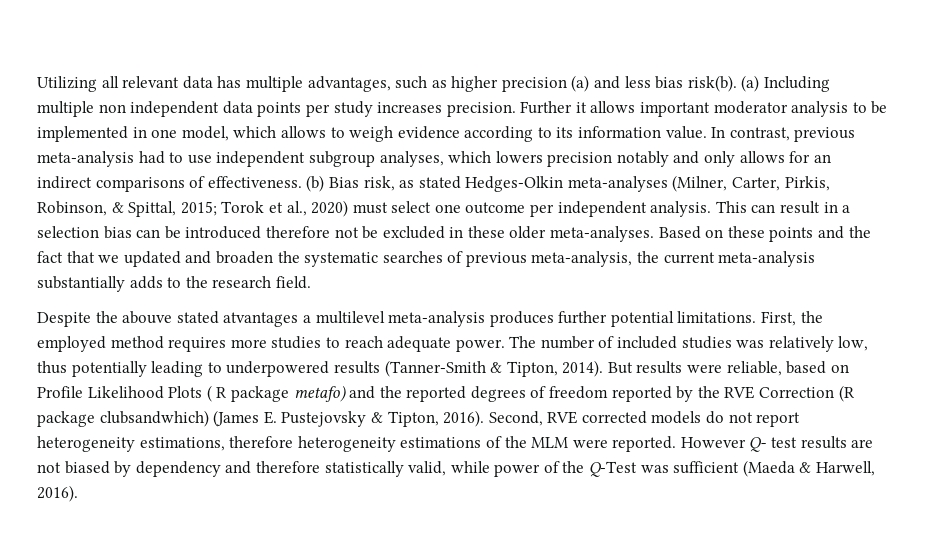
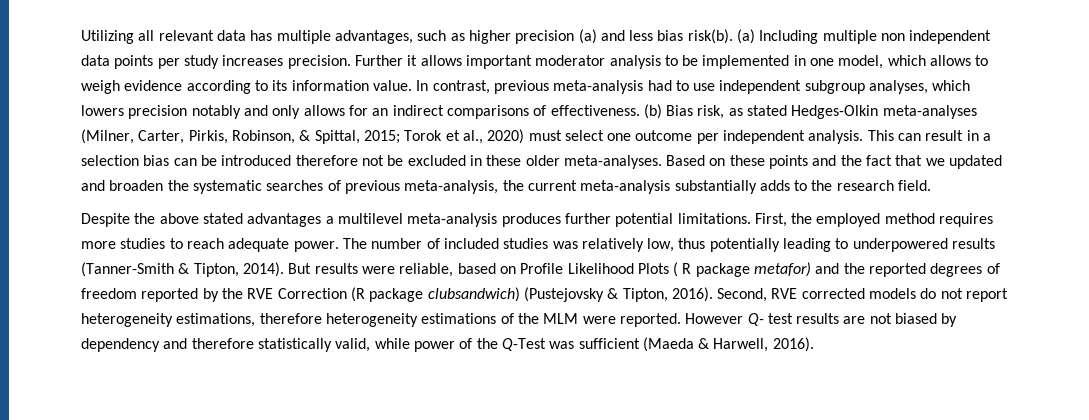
[122,311,299,327] abouve stated atvantages -> [159,213,322,227] above stated advantages
[293,385,346,402] metafo) -> [754,262,812,277] metafor)
[99,410,367,427] clubsandwhich) (James E. Pustejovsky -> [427,287,604,302] clubsandwich) (Pustejovsky

